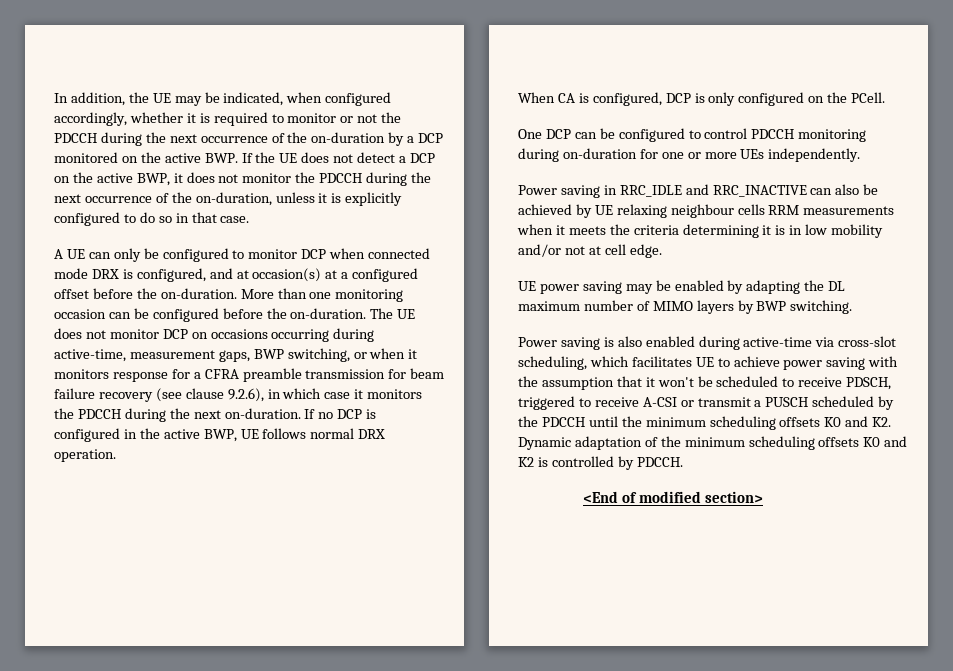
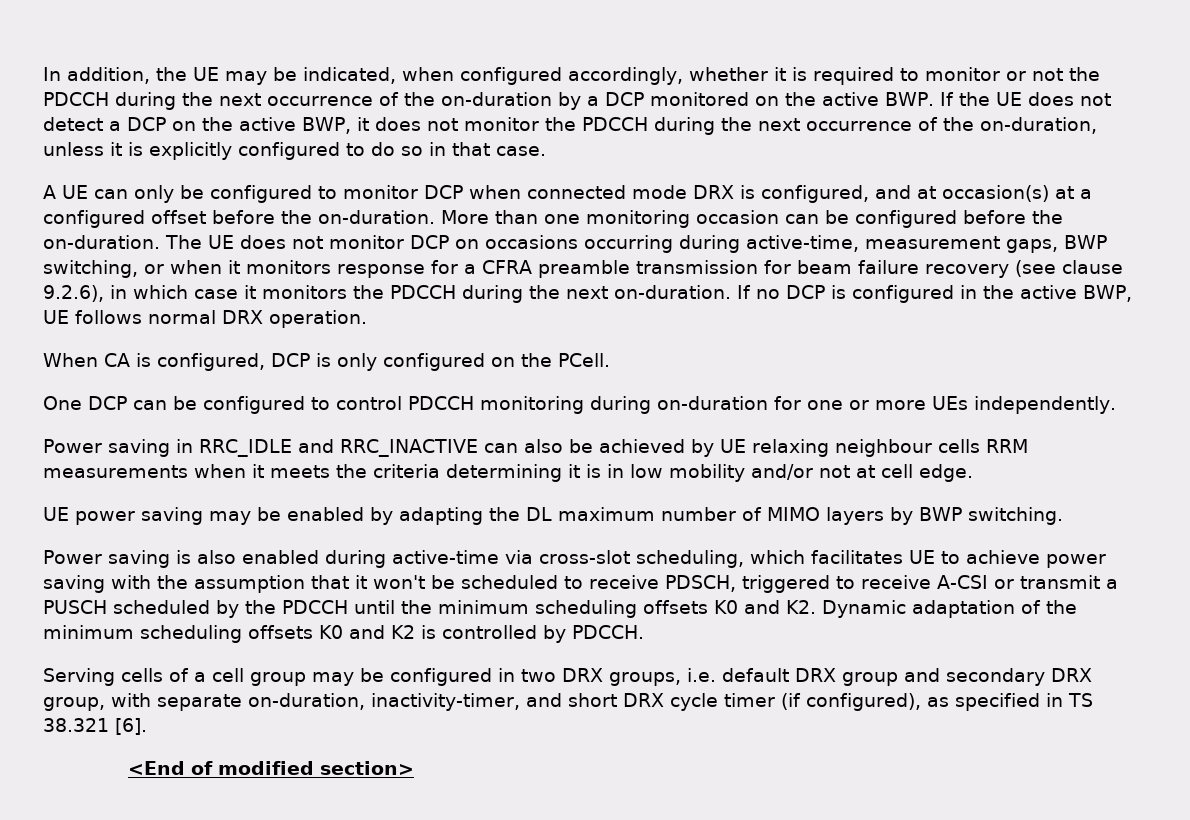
(683, 462) none -> [43,668,1092,686] [43,693,1093,711] [43,718,147,735] // Serving cells of a cell group may be configured in two DRX groups, i.e. default DRX group and secondary DRX group, with separate on-duration, inactivity-timer, and short DRX cycle timer (if configured), as specified in TS 38.321 [6].

